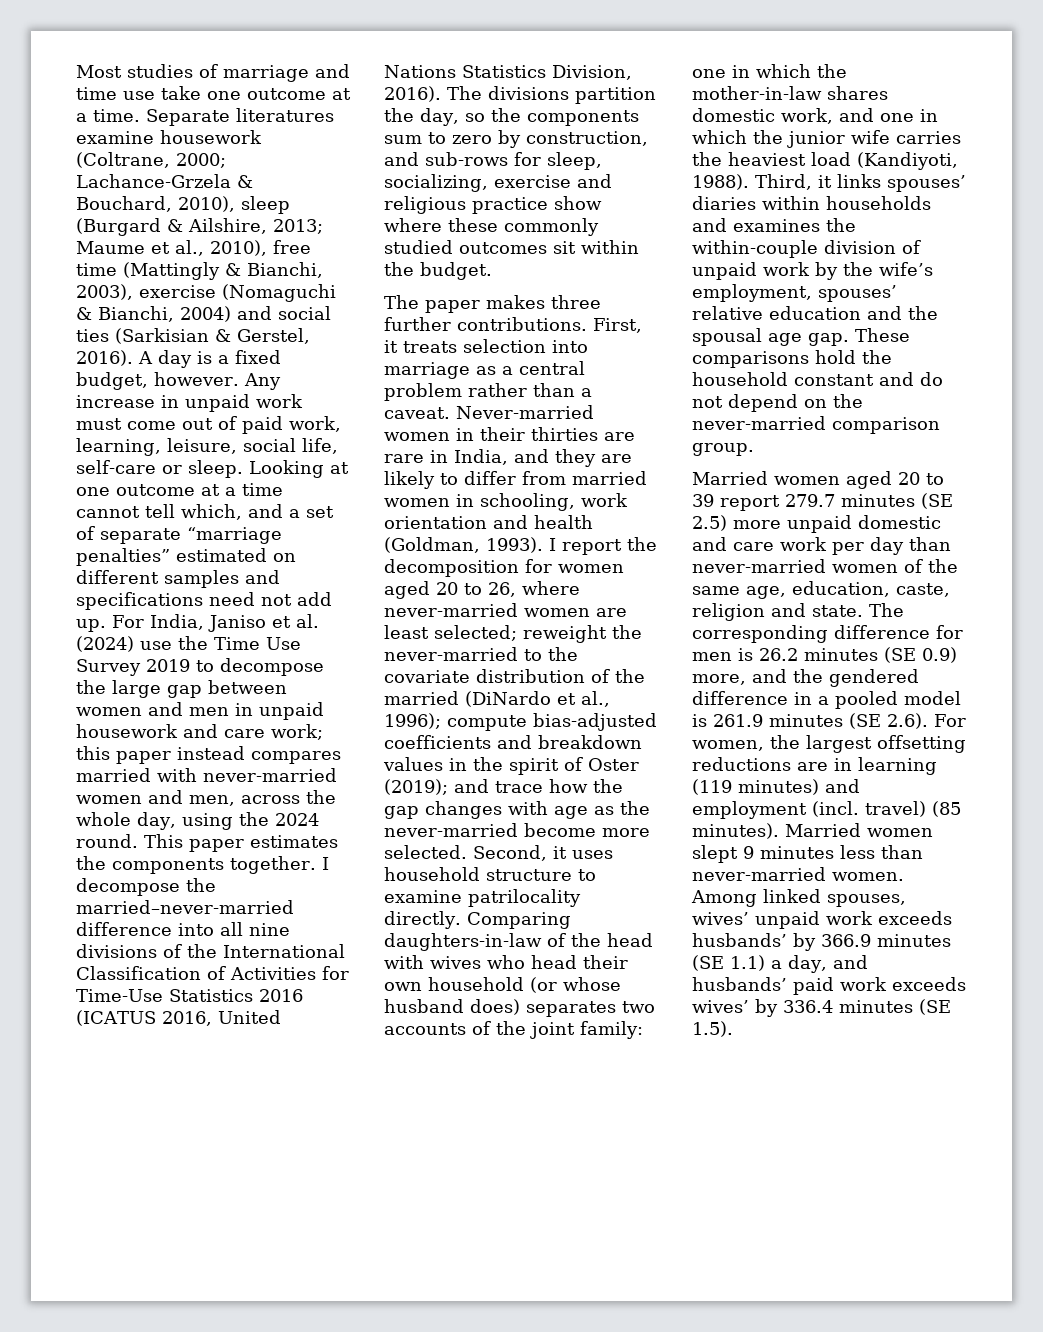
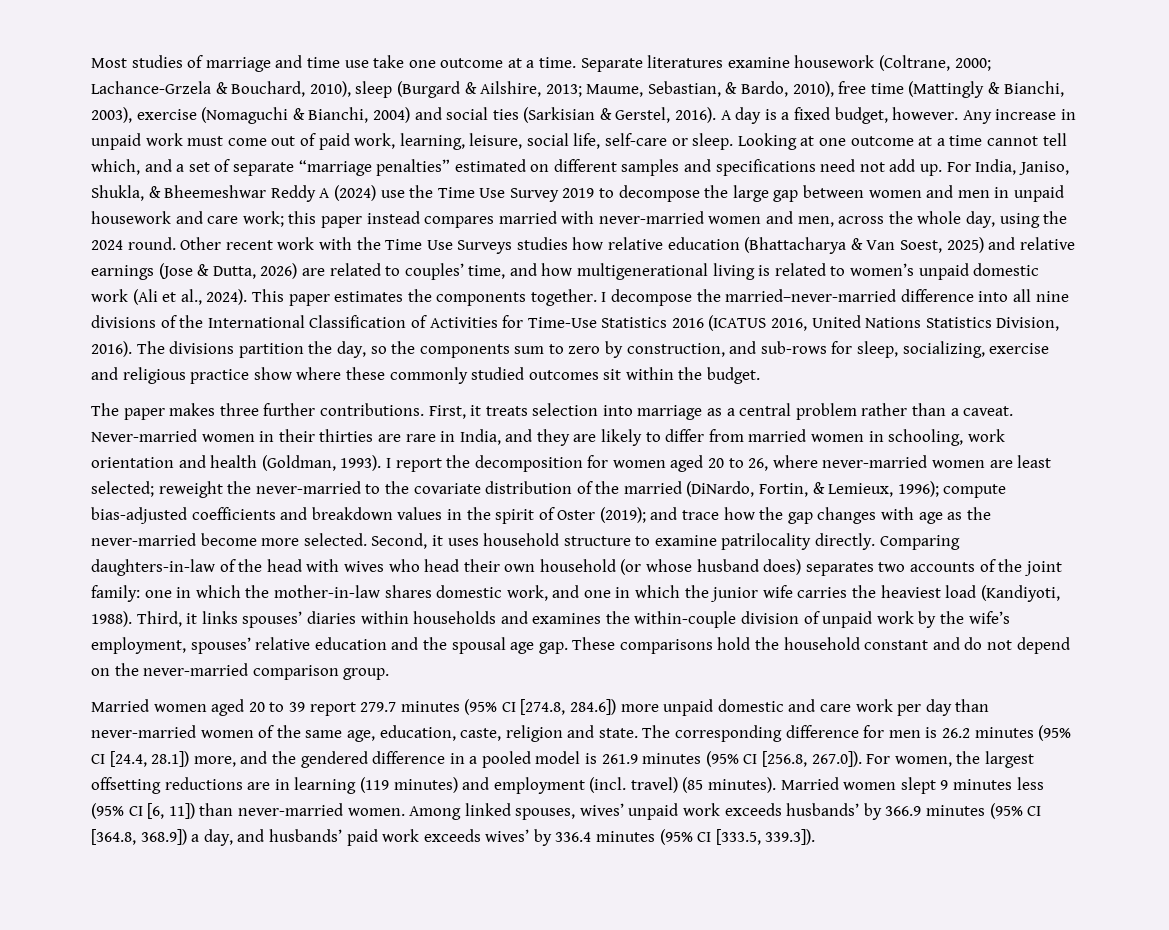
[76,240,204,256] Maume et al., -> [586,81,789,97] Maume, Sebastian, & Bardo,
[207,614,319,632] Janiso et al. -> [1018,161,1069,175] [91,185,331,202] Janiso, Shukla, & Bheemeshwar Reddy A
(138, 841) none -> [180,237,1075,254] [91,263,1040,280] [91,289,248,305] Other recent work with the Time Use Surveys studies how relative education (Bhattacharya & Van Soest, 2025) and relative earnings (Jose & Dutta, 2026) are related to couples’ time, and how multigenerational living is related to women’s unpaid domestic work (Ali et al., 2024).
[465,691,610,707] (DiNardo et al., -> [686,481,894,497] (DiNardo, Fortin, & Lemieux,
[921,493,953,509] [692,515,727,531] (SE 2.5) -> [464,699,617,715] (95% CI [274.8, 284.6])
[884,647,957,663] (SE 0.9) -> [1038,725,1072,741] [91,751,190,767] (95% CI [24.4, 28.1])
[849,713,928,729] (SE 2.6). -> [705,751,862,767] (95% CI [256.8, 267.0]).
(875, 852) none -> [91,803,195,819] (95% CI [6, 11])
[692,955,765,971] (SE 1.1) -> [989,803,1042,819] [91,829,187,845] (95% CI [364.8, 368.9])
[919,999,951,1015] [692,1021,733,1037] (SE 1.5). -> [659,829,816,845] (95% CI [333.5, 339.3]).

